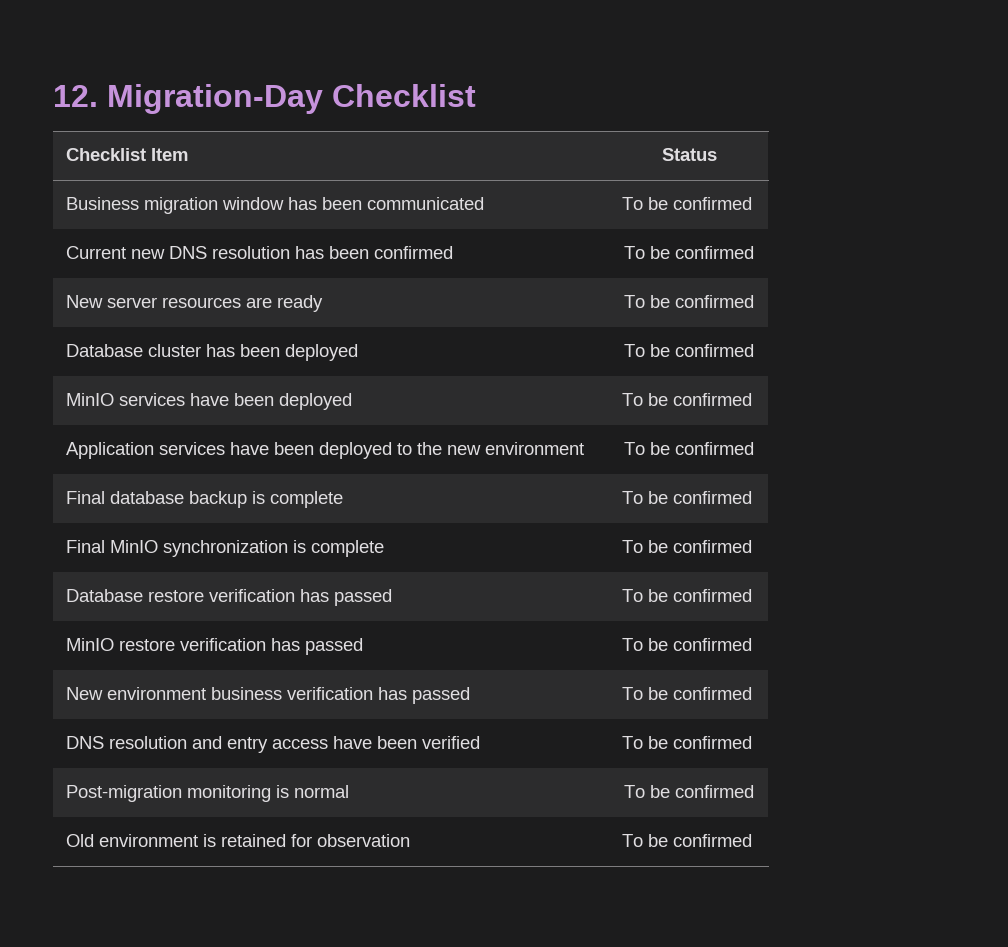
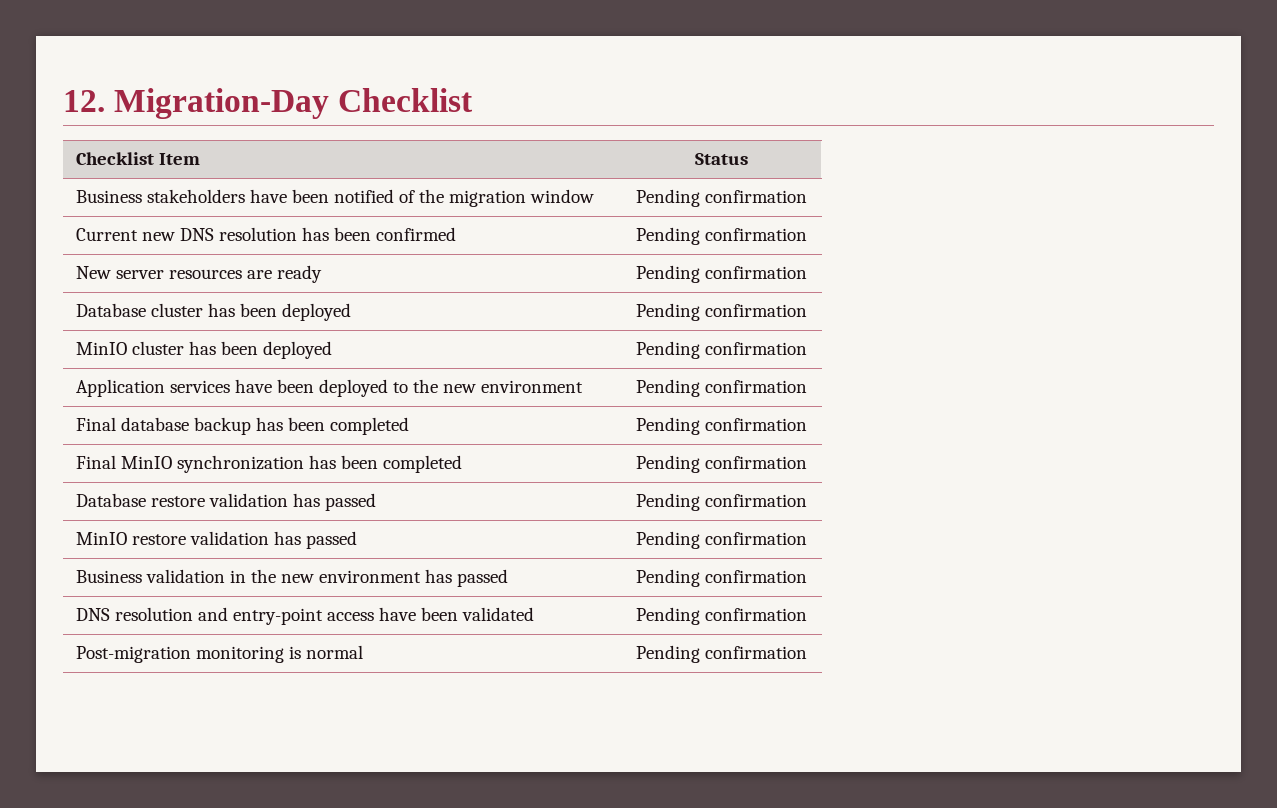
[143,197,484,214] [621,197,752,210] migration window has been communicated | To be confirmed -> [147,189,595,207] [635,189,807,207] stakeholders have been notified of the migration window | Pending confirmation
[624,246,754,259] To be confirmed -> [635,227,807,245] Pending confirmation
[624,295,754,308] To be confirmed -> [635,265,807,283] Pending confirmation
[624,344,754,357] [65,393,352,410] [621,393,752,406] To be confirmed // MinIO services have been deployed | To be confirmed -> [635,303,807,321] [76,341,333,359] [635,341,807,359] Pending confirmation // MinIO cluster has been deployed | Pending confirmation
[624,442,754,455] To be confirmed -> [635,379,807,397] Pending confirmation
[251,491,343,508] [621,491,752,504] [65,540,384,557] [621,540,752,553] is complete | To be confirmed // Final MinIO synchronization is complete | To be confirmed -> [256,417,410,435] [635,417,807,435] [76,455,463,473] [635,455,807,473] has been completed | Pending confirmation // Final MinIO synchronization has been completed | Pending confirmation
[208,589,392,606] [621,589,752,602] verification has passed | To be confirmed -> [209,493,377,511] [635,493,807,511] validation has passed | Pending confirmation
[179,638,363,655] [621,638,752,651] [65,687,470,704] [621,687,752,700] verification has passed | To be confirmed // New environment business verification has passed | To be confirmed -> [190,531,358,549] [635,531,807,549] [76,569,509,587] [635,569,807,587] validation has passed | Pending confirmation // Business validation in the new environment has passed | Pending confirmation
[226,737,268,753] entry -> [233,608,324,625] entry-point
[421,736,480,749] [621,736,752,749] verified | To be confirmed -> [462,607,535,621] [635,607,807,625] validated | Pending confirmation
[624,785,754,798] [65,834,410,847] [621,834,752,847] To be confirmed // Old environment is retained for observation | To be confirmed -> [635,645,807,663] Pending confirmation

